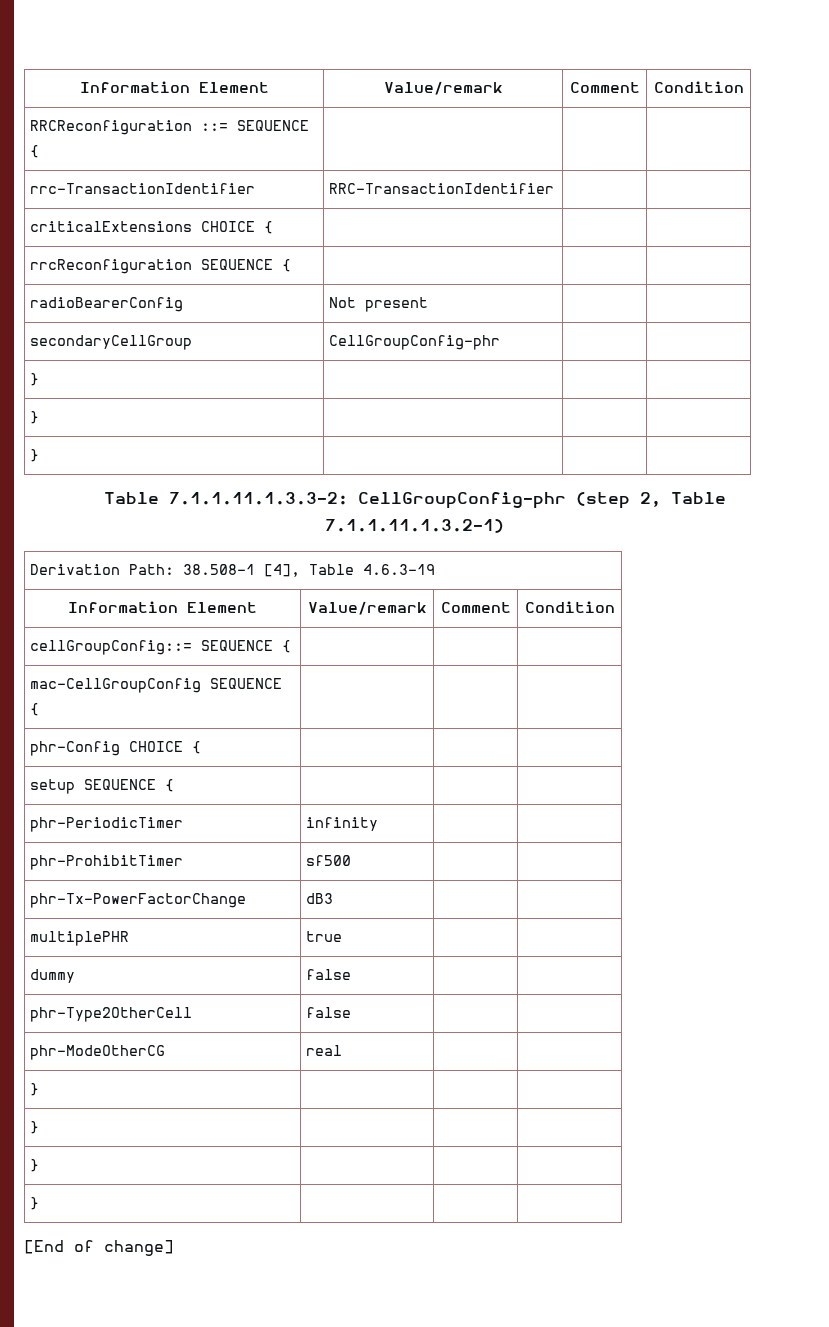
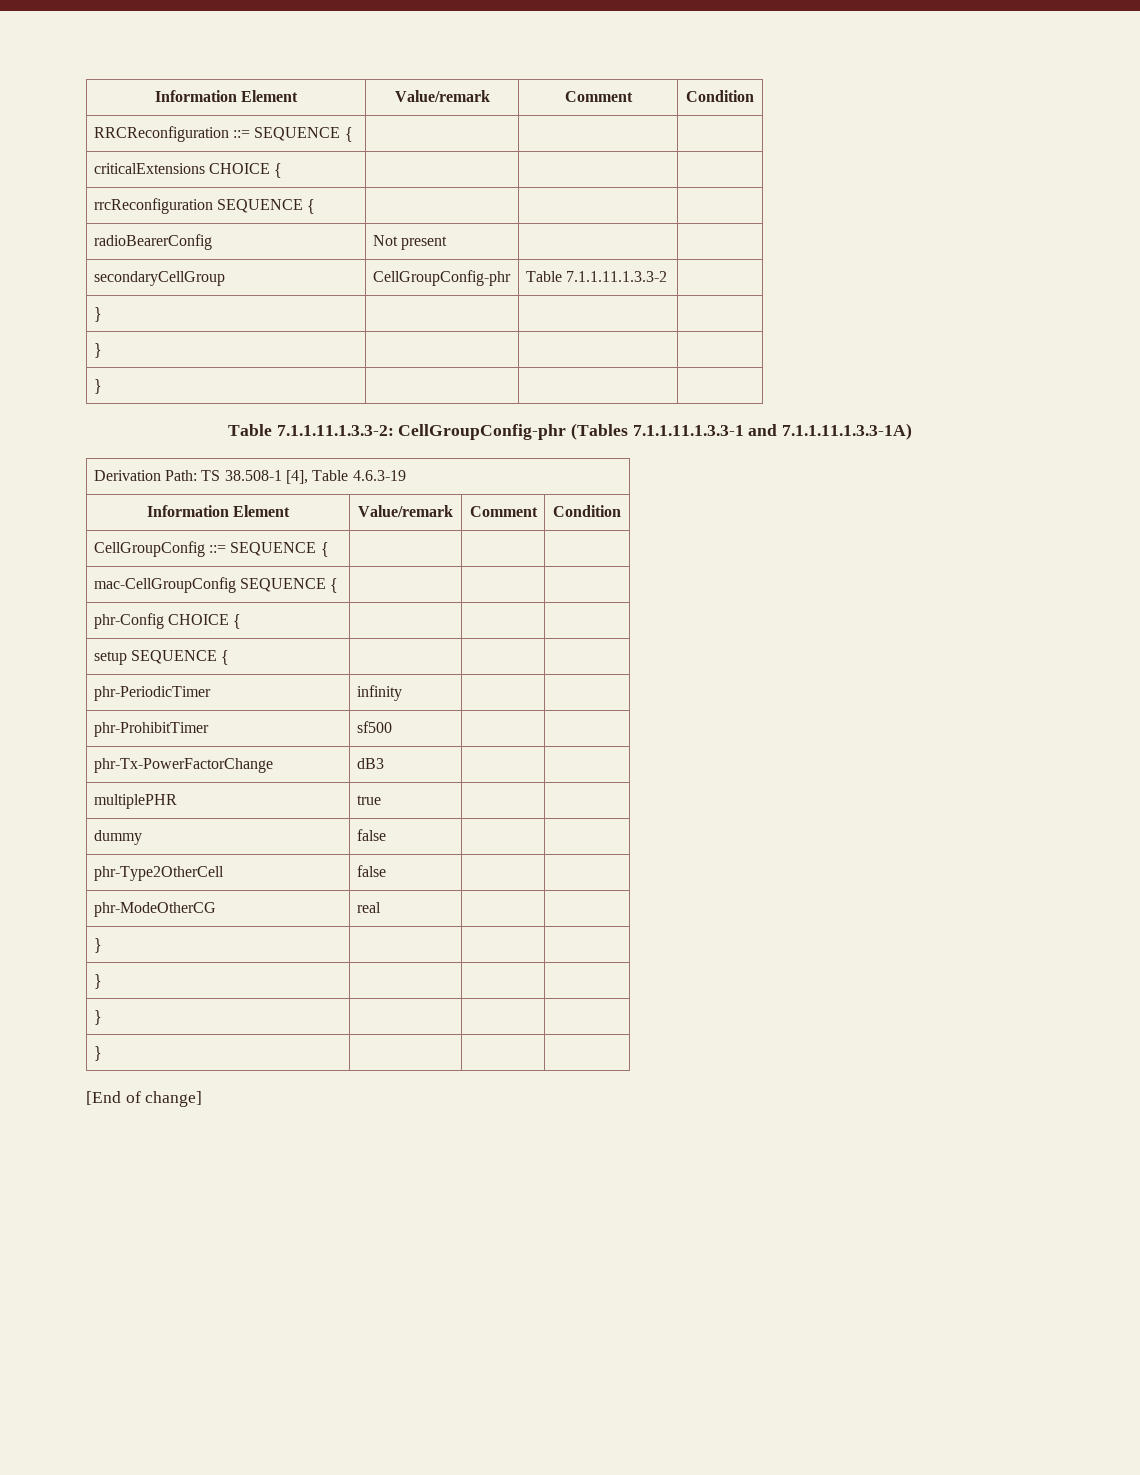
[30,183,256,194] [329,183,555,194] // rrc-TransactionIdentifier | RRC-TransactionIdentifier | | -> (353, 134) none
(501, 342) none -> [525,271,668,282] Table 7.1.1.11.1.3.3-2
[575,492,726,509] [325,519,504,533] (step 2, Table 7.1.1.11.1.3.2-1) -> [571,423,913,440] (Tables 7.1.1.11.1.3.3-1 and 7.1.1.11.1.3.3-1A)
(175, 569) none -> [201,470,221,481] TS
[30,640,193,655] cellGroupConfig::= -> [93,541,227,557] CellGroupConfig ::=

